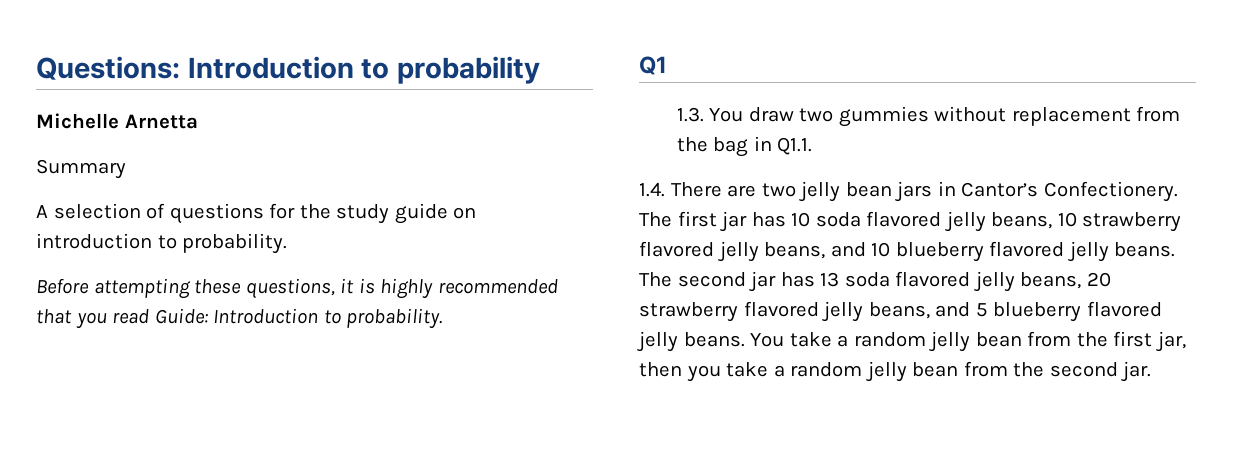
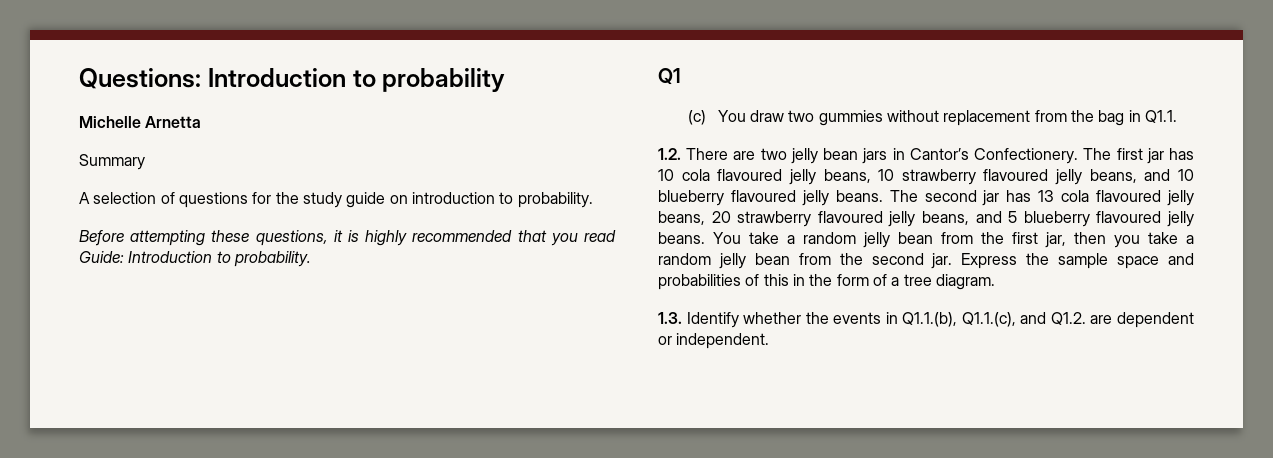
[676,107,704,122] 1.3. -> [687,110,706,125] (c)
[639,182,665,197] 1.4. -> [658,148,681,160] 1.2.
[815,211,942,227] soda flavored -> [681,169,783,181] cola flavoured
[639,241,714,257] flavored -> [983,169,1049,181] flavoured
[989,241,1065,257] flavored -> [730,190,796,202] flavoured
[844,271,971,287] soda flavored -> [1061,190,1162,202] cola flavoured
[743,301,819,317] flavored -> [817,211,883,223] flavoured
[1086,301,1162,317] flavored -> [1096,211,1162,223] flavoured
(1152, 371) none -> [961,253,1194,269] [658,274,995,290] [658,312,1195,328] [658,333,770,349] Express the sample space and probabilities of this in the form of a tree diagram. // 1.3. Identify whether the events in Q1.1.(b), Q1.1.(c), and Q1.2. are dependent or independent.

